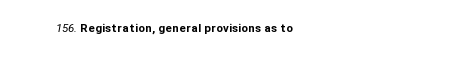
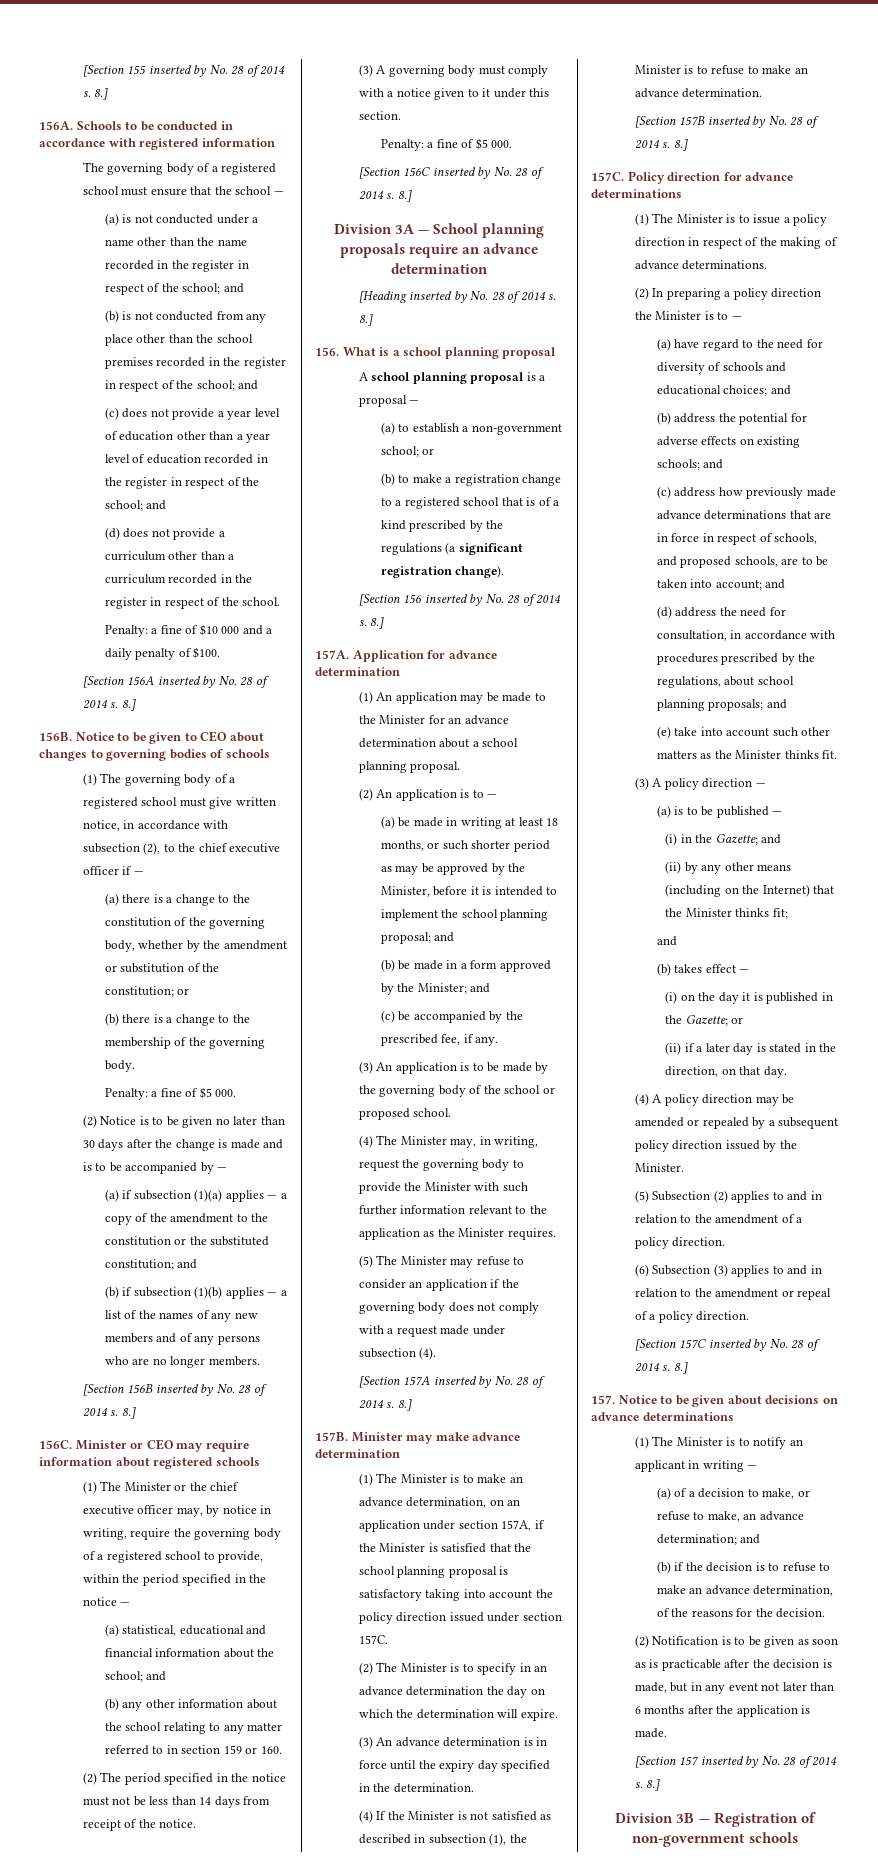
[55,23,294,35] 156. Registration, general provisions as to -> [82,65,286,77] [82,88,109,100] [39,121,233,131] [39,138,275,150] [82,162,277,175] [82,186,284,196] [104,213,259,226] [104,237,247,246] [104,260,249,272] [104,283,244,295] [104,310,267,323] [104,334,253,346] [104,357,286,369] [104,380,259,392] [104,407,280,420] [104,431,271,443] [104,454,268,464] [104,477,260,489] [104,500,167,511] [104,527,225,540] [104,551,235,561] [104,574,253,584] [104,597,281,609] [104,624,273,637] [104,647,221,660] [82,676,269,688] [82,699,136,711] [39,731,264,744] [39,749,270,761] [82,773,236,786] [82,797,276,809] [82,820,229,831] [82,842,281,855] [82,866,144,875] [104,893,250,906] [104,917,266,929] [104,940,287,952] [104,963,220,973] [104,986,190,997] [104,1013,250,1026] [104,1037,266,1049] [104,1060,135,1072] [104,1087,237,1100] [82,1115,285,1128] [82,1139,284,1151] [82,1162,228,1174] [104,1189,287,1202] [104,1213,269,1225] [104,1236,270,1246] [104,1259,198,1270] [104,1286,287,1299] [104,1310,258,1322] [104,1333,260,1345] [104,1356,260,1368] [82,1384,267,1396] [82,1407,136,1419] [39,1439,249,1452] [39,1457,260,1469] [82,1481,240,1494] [82,1505,272,1517] [82,1528,281,1540] [82,1551,264,1563] [82,1574,267,1586] [82,1597,131,1606] [104,1624,267,1637] [104,1648,275,1658] [104,1671,167,1682] [104,1698,277,1711] [104,1722,283,1734] [104,1745,282,1755] [82,1772,286,1785] [82,1796,271,1808] [82,1819,197,1831] [358,64,549,77] [358,88,550,100] [358,111,401,120] [380,138,513,151] [358,167,544,179] [358,190,412,202] [333,223,545,238] [339,243,539,258] [391,263,488,274] [358,291,557,303] [358,314,373,326] [315,347,557,359] [358,372,546,384] [358,395,420,407] [380,422,562,435] [380,446,435,457] [380,473,562,486] [380,497,560,509] [380,520,504,532] [380,542,523,555] [380,565,505,578] [358,594,562,606] [358,617,385,629] [315,650,497,662] [315,667,400,676] [358,691,546,704] [358,715,509,725] [358,738,519,748] [358,761,461,773] [358,788,498,801] [380,816,559,829] [380,840,550,852] [380,863,526,875] [380,886,558,897] [380,909,549,921] [380,932,455,944] [380,959,551,972] [380,983,491,995] [380,1010,523,1023] [380,1034,499,1046] [358,1061,549,1074] [358,1085,555,1097] [358,1108,452,1120] [358,1135,539,1148] [358,1159,524,1171] [358,1182,528,1194] [358,1205,547,1215] [358,1228,556,1240] [358,1255,525,1268] [358,1279,519,1291] [358,1302,539,1314] [358,1325,505,1337] [358,1347,437,1360] [358,1376,545,1388] [358,1399,412,1411] [315,1432,521,1444] [315,1449,400,1458] [358,1473,523,1486] [358,1497,521,1508] [358,1520,545,1532] [358,1543,532,1553] [358,1566,509,1578] [358,1589,553,1601] [358,1612,562,1624] [358,1635,388,1644] [358,1662,548,1675] [358,1686,545,1698] [358,1709,558,1721] [358,1736,548,1749] [358,1760,551,1772] [358,1783,474,1793] [358,1810,552,1823] [358,1833,527,1846] [634,65,808,75] [634,88,763,98] [634,116,819,128] [634,139,688,151] [591,171,794,184] [591,189,682,198] [634,213,828,226] [634,237,838,249] [634,260,768,270] [634,287,822,300] [634,311,742,320] [656,338,823,351] [656,362,787,374] [656,385,791,396] [656,412,807,425] [656,436,801,448] [656,459,724,470] [656,486,836,499] [656,510,832,520] [656,533,818,545] [656,556,829,568] [656,579,786,590] [656,606,786,619] [656,630,836,641] [656,653,816,665] [656,676,794,688] [656,699,787,711] [656,726,831,739] [656,750,838,759] [634,777,766,790] [656,805,783,818] [665,833,782,846] [665,861,792,874] [665,884,835,897] [665,908,788,919] [656,936,677,946] [656,963,750,976] [665,991,833,1004] [665,1015,744,1026] [665,1042,837,1055] [665,1066,787,1078] [634,1093,795,1106] [634,1117,839,1129] [634,1140,797,1152] [634,1163,684,1172] [634,1190,822,1203] [634,1214,803,1224] [634,1237,726,1249] [634,1264,822,1277] [634,1288,832,1300] [634,1311,750,1323] [634,1339,820,1351] [634,1362,688,1374] [591,1395,838,1407] [591,1412,734,1421] [634,1436,803,1449] [634,1460,758,1472] [656,1487,810,1500] [656,1511,804,1522] [656,1534,761,1545] [656,1561,831,1574] [656,1585,834,1596] [656,1608,826,1618] [634,1635,839,1648] [634,1659,832,1671] [634,1682,835,1694] [634,1705,811,1717] [634,1728,667,1738] [634,1756,838,1768] [634,1779,661,1791] [615,1812,816,1827] [632,1832,798,1847] [Section 155 inserted by No. 28 of 2014 s. 8.] // 156A. Schools to be conducted in accordance with registered information // The governing body of a registered school must ensure that the school — // (a) is not conducted under a name other than the name recorded in the register in respect of the school; and // (b) is not conducted from any place other than the school premises recorded in the register in respect of the school; and // (c) does not provide a year level of education other than a year level of education recorded in the register in respect of the school; and // (d) does not provide a curriculum other than a curriculum recorded in the register in respect of the school. // Penalty: a fine of $10 000 and a daily penalty of $100. // [Section 156A inserted by No. 28 of 2014 s. 8.] // 156B. Notice to be given to CEO about changes to governing bodies of schools // (1) The governing body of a registered school must give written notice, in accordance with subsection (2), to the chief executive officer if — // (a) there is a change to the constitution of the governing body, whether by the amendment or substitution of the constitution; or // (b) there is a change to the membership of the governing body. // Penalty: a fine of $5 000. // (2) Notice is to be given no later than 30 days after the change is made and is to be accompanied by — // (a) if subsection (1)(a) applies — a copy of the amendment to the constitution or the substituted constitution; and // (b) if subsection (1)(b) applies — a list of the names of any new members and of any persons who are no longer members. // [Section 156B inserted by No. 28 of 2014 s. 8.] // 156C. Minister or CEO may require information about registered schools // (1) The Minister or the chief executive officer may, by notice in writing, require the governing body of a registered school to provide, within the period specified in the notice — // (a) statistical, educational and financial information about the school; and // (b) any other information about the school relating to any matter referred to in section 159 or 160. // (2) The period specified in the notice must not be less than 14 days from receipt of the notice. // (3) A governing body must comply with a notice given to it under this section. // Penalty: a fine of $5 000. // [Section 156C inserted by No. 28 of 2014 s. 8.] // Division 3A — School planning proposals require an advance determination // [Heading inserted by No. 28 of 2014 s. 8.] // 156. What is a school planning proposal // A school planning proposal is a proposal — // (a) to establish a non-government school; or // (b) to make a registration change to a registered school that is of a kind prescribed by the regulations (a significant registration change). // [Section 156 inserted by No. 28 of 2014 s. 8.] // 157A. Application for advance determination // (1) An application may be made to the Minister for an advance determination about a school planning proposal. // (2) An application is to — // (a) be made in writing at least 18 months, or such shorter period as may be approved by the Minister, before it is intended to implement the school planning proposal; and // (b) be made in a form approved by the Minister; and // (c) be accompanied by the prescribed fee, if any. // (3) An application is to be made by the governing body of the school or proposed school. // (4) The Minister may, in writing, request the governing body to provide the Minister with such further information relevant to the application as the Minister requires. // (5) The Minister may refuse to consider an application if the governing body does not comply with a request made under subsection (4). // [Section 157A inserted by No. 28 of 2014 s. 8.] // 157B. Minister may make advance determination // (1) The Minister is to make an advance determination, on an application under section 157A, if the Minister is satisfied that the school planning proposal is satisfactory taking into account the policy direction issued under section 157C. // (2) The Minister is to specify in an advance determination the day on which the determination will expire. // (3) An advance determination is in force until the expiry day specified in the determination. // (4) If the Minister is not satisfied as described in subsection (1), the Minister is to refuse to make an advance determination. // [Section 157B inserted by No. 28 of 2014 s. 8.] // 157C. Policy direction for advance determinations // (1) The Minister is to issue a policy direction in respect of the making of advance determinations. // (2) In preparing a policy direction the Minister is to — // (a) have regard to the need for diversity of schools and educational choices; and // (b) address the potential for adverse effects on existing schools; and // (c) address how previously made advance determinations that are in force in respect of schools, and proposed schools, are to be taken into account; and // (d) address the need for consultation, in accordance with procedures prescribed by the regulations, about school planning proposals; and // (e) take into account such other matters as the Minister thinks fit. // (3) A policy direction — // (a) is to be published — // (i) in the Gazette; and // (ii) by any other means (including on the Internet) that the Minister thinks fit; // and // (b) takes effect — // (i) on the day it is published in the Gazette; or // (ii) if a later day is stated in the direction, on that day. // (4) A policy direction may be amended or repealed by a subsequent policy direction issued by the Minister. // (5) Subsection (2) applies to and in relation to the amendment of a policy direction. // (6) Subsection (3) applies to and in relation to the amendment or repeal of a policy direction. // [Section 157C inserted by No. 28 of 2014 s. 8.] // 157. Notice to be given about decisions on advance determinations // (1) The Minister is to notify an applicant in writing — // (a) of a decision to make, or refuse to make, an advance determination; and // (b) if the decision is to refuse to make an advance determination, of the reasons for the decision. // (2) Notification is to be given as soon as is practicable after the decision is made, but in any event not later than 6 months after the application is made. // [Section 157 inserted by No. 28 of 2014 s. 8.] // Division 3B — Registration of non-government schools

